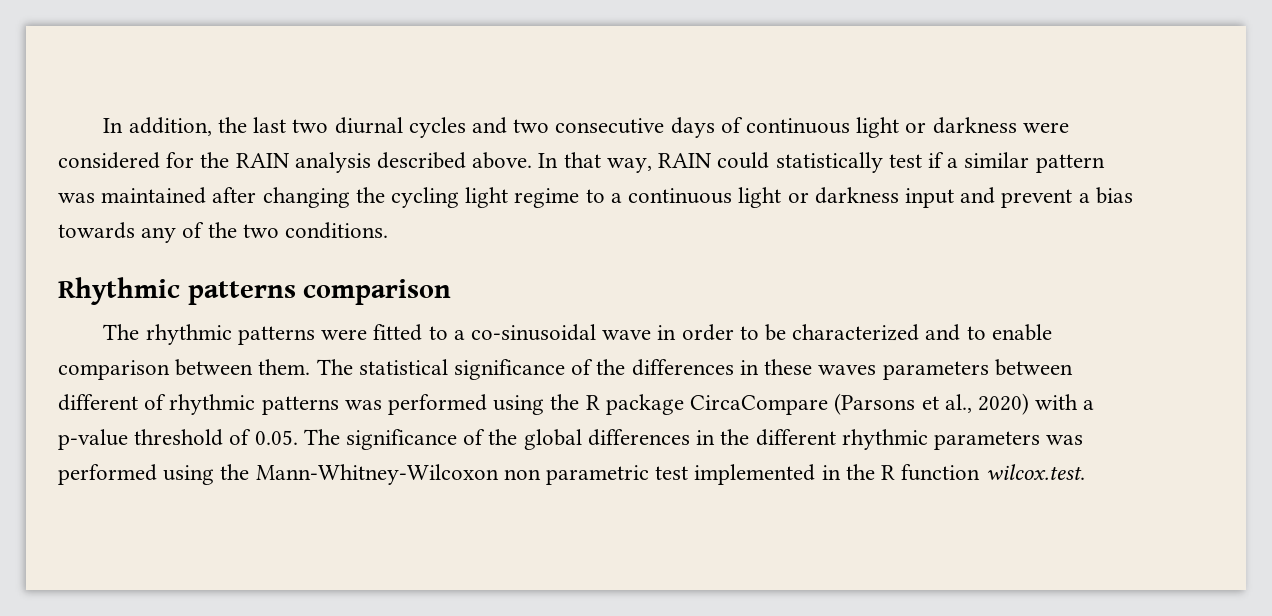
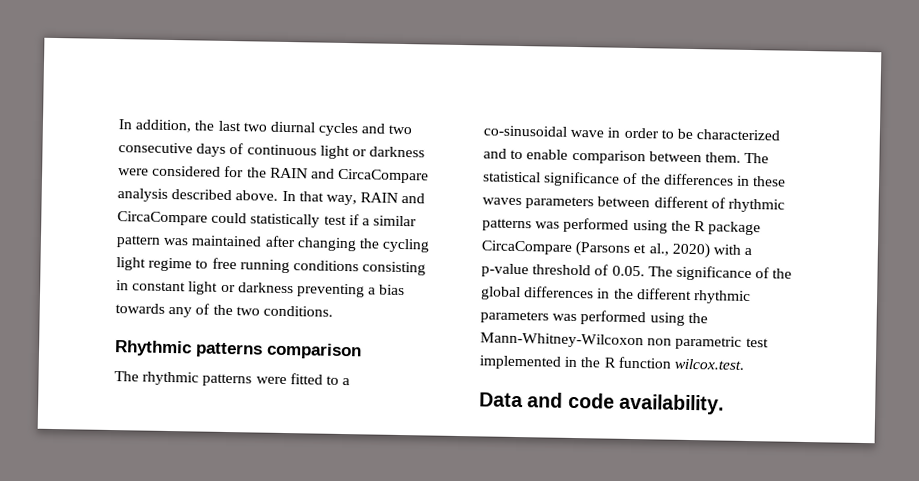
(290, 160) none -> [310,168,430,184] and CircaCompare
(713, 160) none -> [401,192,426,204] [117,211,208,226] and CircaCompare
[610,187,1073,208] a continuous light or darkness input and prevent -> [211,257,427,276] [116,280,365,298] free running conditions consisting in constant light or darkness preventing
(1085, 472) none -> [479,392,724,415] // Data and code availability.

